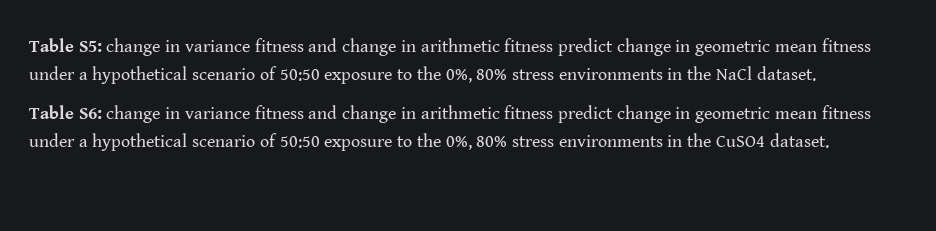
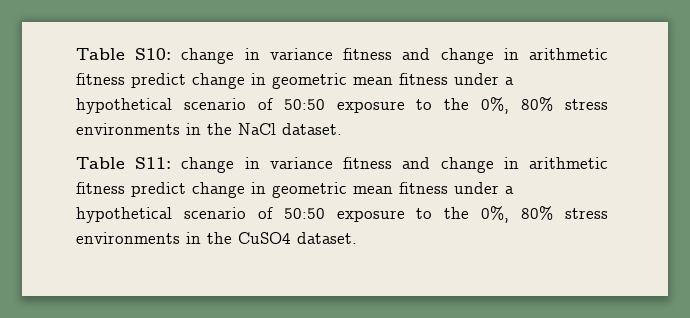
[29,38,102,52] Table S5: -> [76,48,172,60] Table S10:
[78,108,102,119] S6: -> [135,157,172,169] S11:

